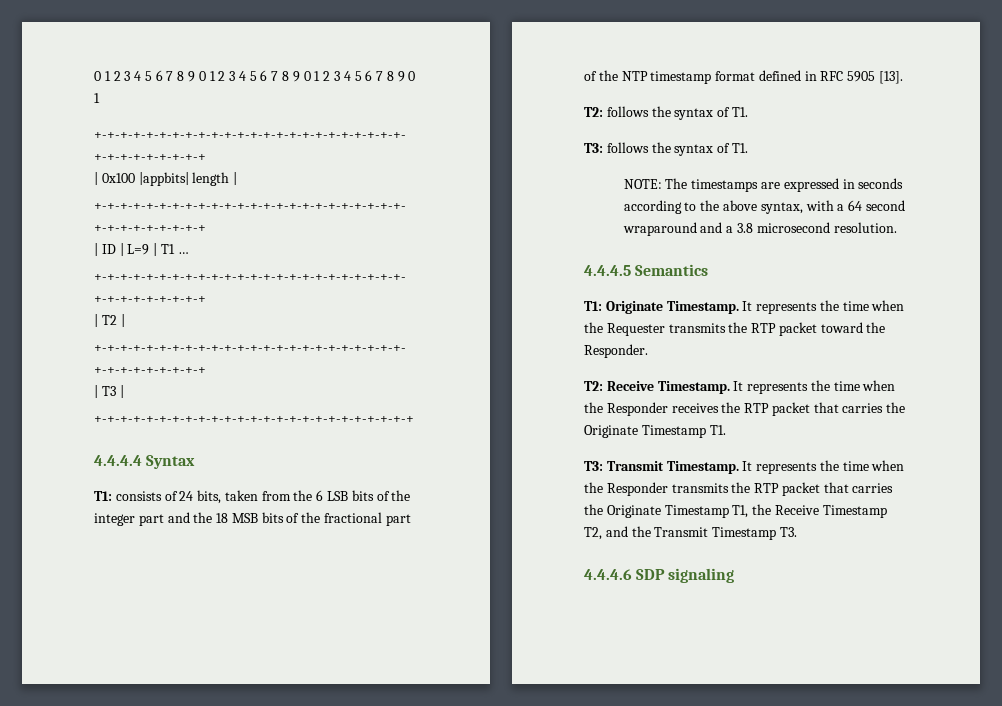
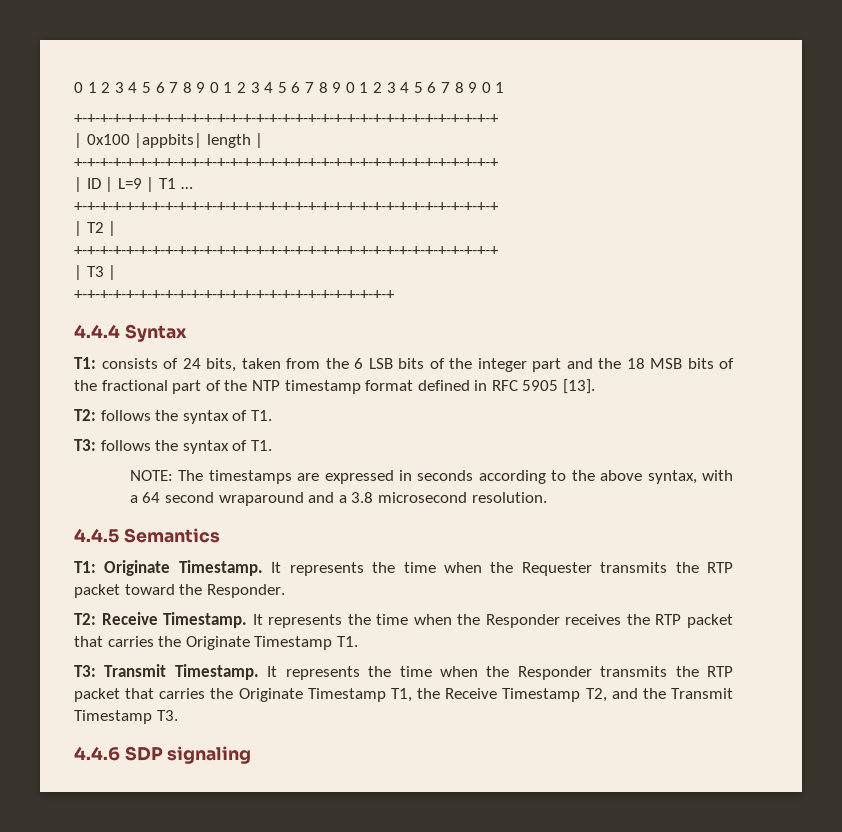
[94,455,142,466] 4.4.4.4 -> [74,324,120,338] 4.4.4
[584,265,631,276] 4.4.4.5 -> [74,528,119,543] 4.4.5
[584,569,632,580] 4.4.4.6 -> [74,746,120,761] 4.4.6

